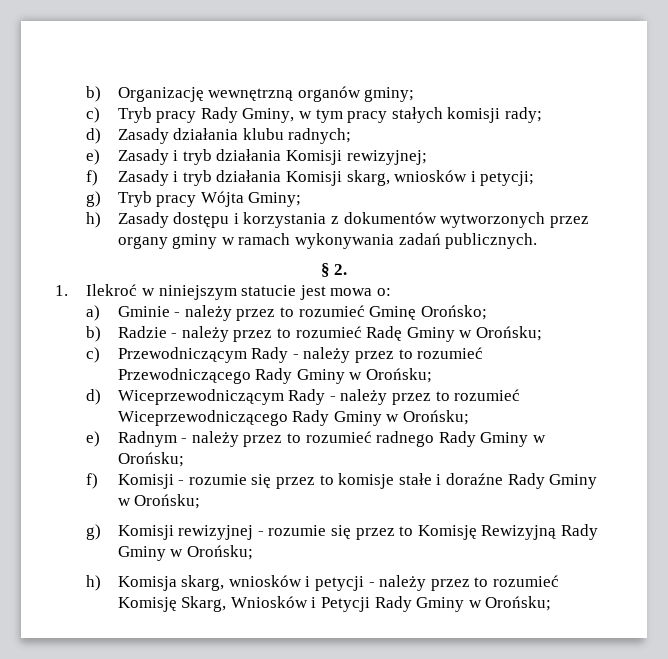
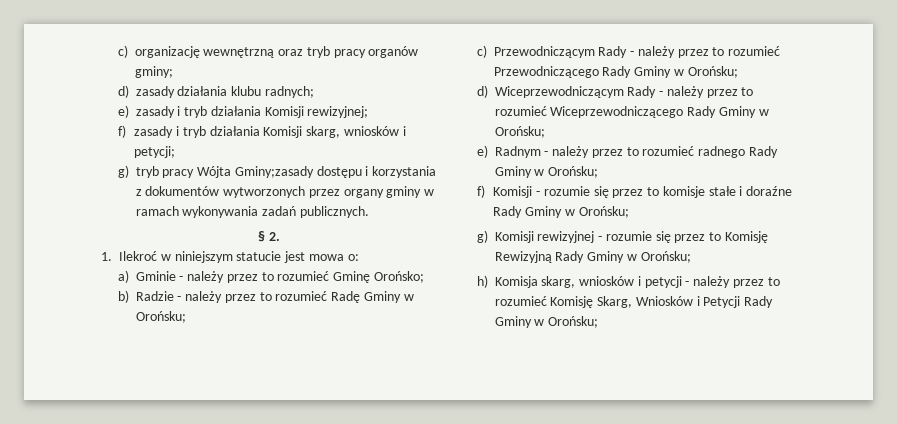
[86,86,415,102] [86,107,543,123] [86,128,169,144] b) Organizację wewnętrzną organów gminy; // c) Tryb pracy Rady Gminy, w tym pracy stałych komisji rady; // d) Zasady -> [117,45,419,58] [134,66,173,78] [117,85,175,98] c) organizację wewnętrzną oraz tryb pracy organów gminy; // d) zasady
[117,149,169,165] Zasady -> [135,106,175,118] zasady
[117,170,169,186] Zasady -> [134,126,174,138] zasady
[117,191,152,207] Tryb -> [135,166,159,178] tryb
[248,192,302,207] [86,212,169,228] Gminy; // h) Zasady -> [234,166,314,178] Gminy;zasady

